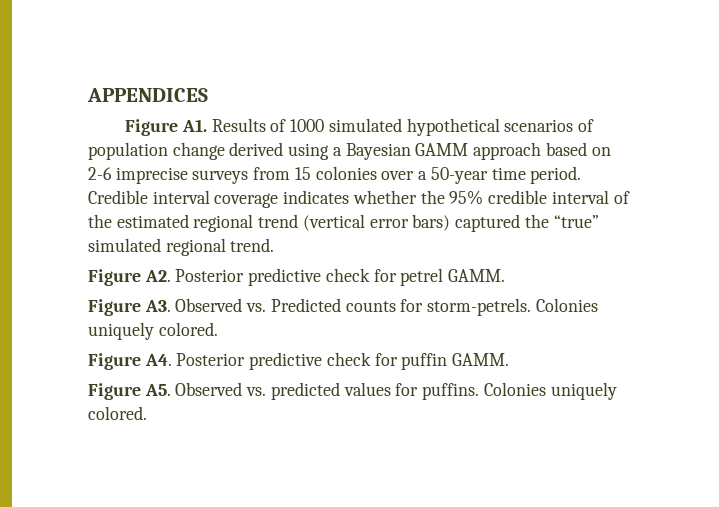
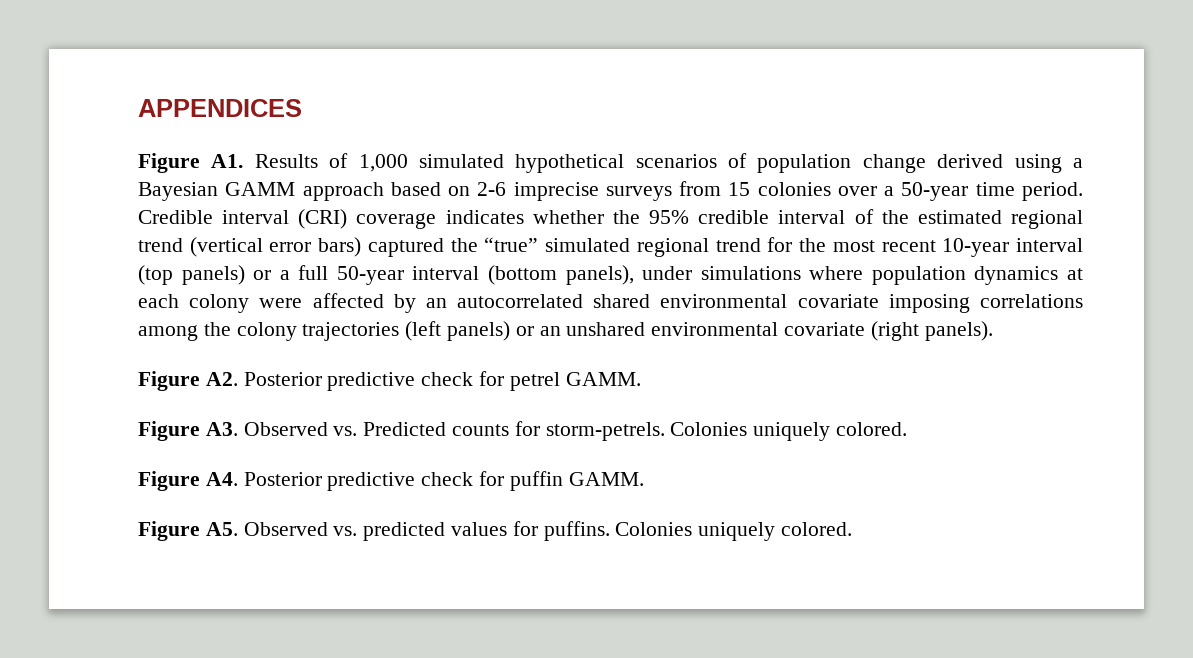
[290,119,325,132] 1000 -> [358,154,408,172] 1,000
(210, 197) none -> [298,209,348,229] (CRI)
[230,238,275,252] trend. -> [715,237,1083,257] [138,265,1083,285] [138,293,1083,313] [138,321,993,341] trend for the most recent 10-year interval (top panels) or a full 50-year interval (bottom panels), under simulations where population dynamics at each colony were affected by an autocorrelated shared environmental covariate imposing correlations among the colony trajectories (left panels) or an unshared environmental covariate (right panels).

